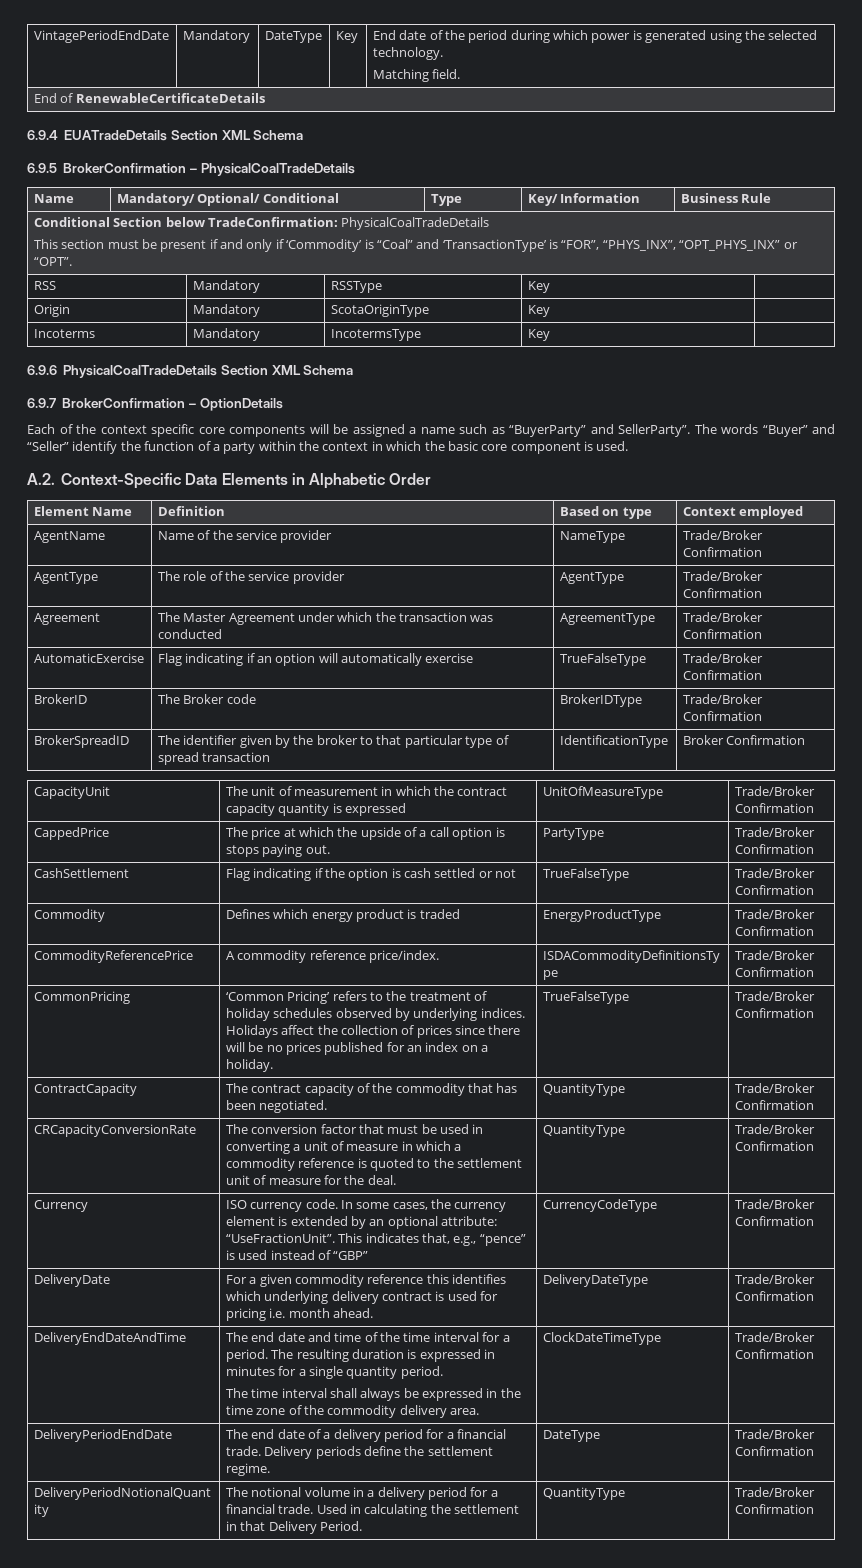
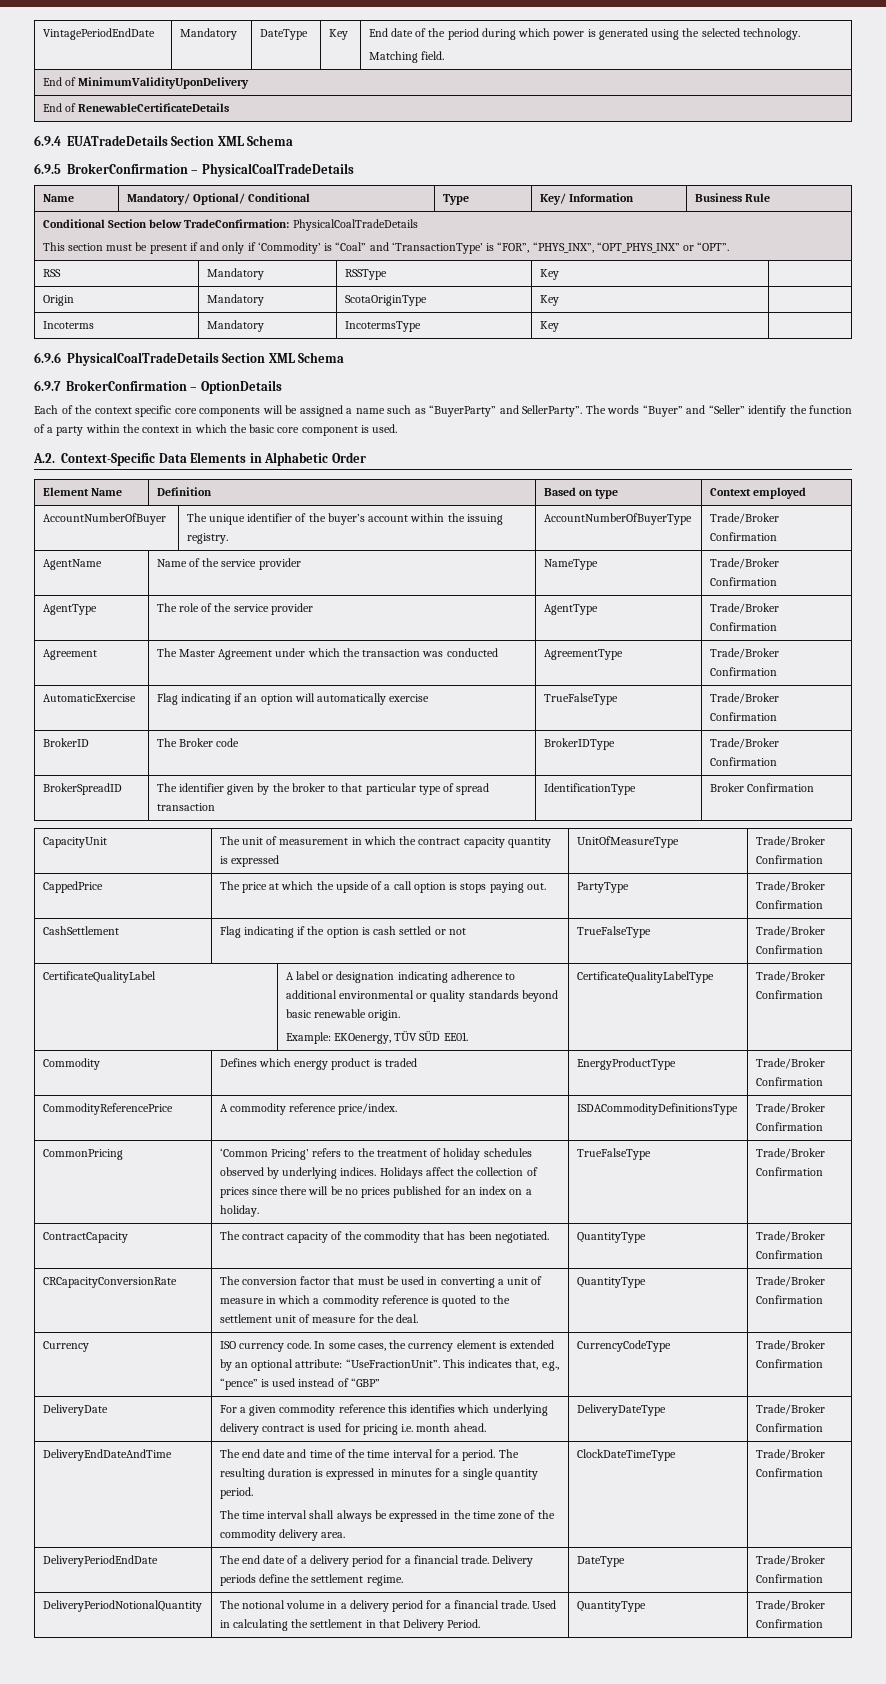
(461, 74) none -> [42,77,250,89] // End of MinimumValidityUponDelivery
(804, 512) none -> [42,513,166,525] [186,513,503,525] [186,533,228,544] [543,513,692,525] [709,513,779,524] [709,532,777,541] // AccountNumberOfBuyer | The unique identifier of the buyer’s account within the issuing registry. | AccountNumberOfBuyerType | Trade/Broker Confirmation
(814, 890) none -> [42,971,156,983] [285,971,516,983] [285,990,558,1002] [285,1009,401,1021] [285,1030,468,1044] [576,971,714,983] [755,971,825,982] [755,990,823,999] // CertificateQualityLabel | A label or designation indicating adherence to additional environmental or quality standards beyond basic renewable origin. // Example: EKOenergy, TÜV SÜD EE01. | CertificateQualityLabelType | Trade/Broker Confirmation

